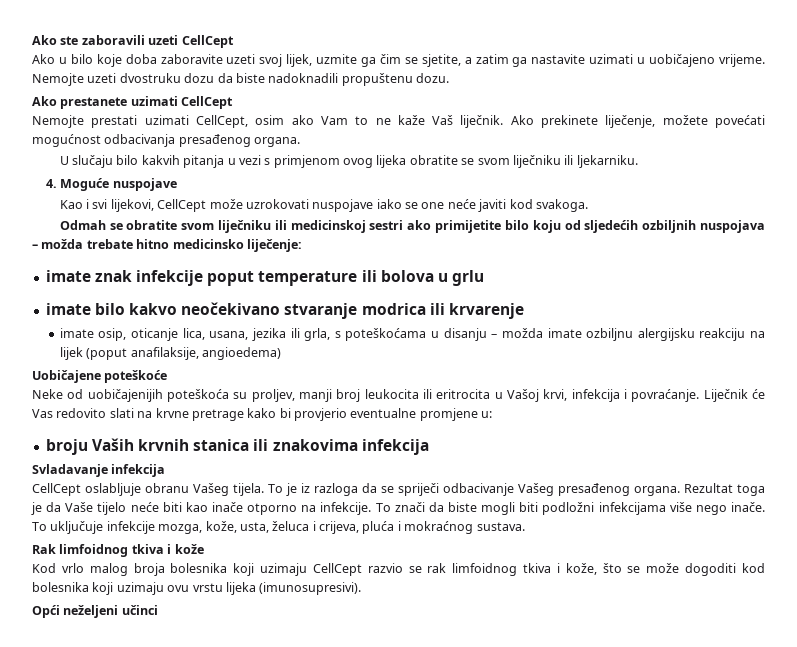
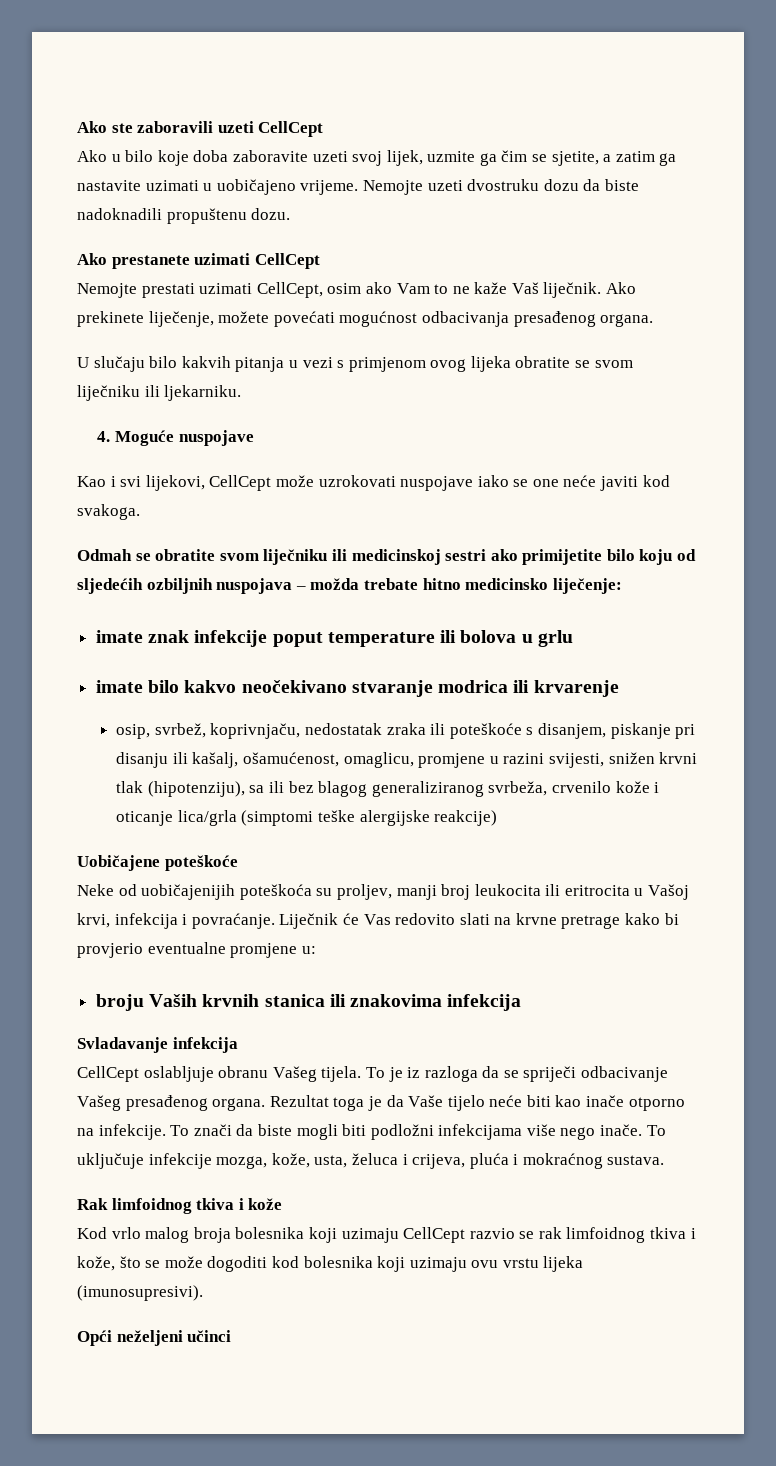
[59,328,766,341] [59,347,281,360] imate osip, oticanje lica, usana, jezika ili grla, s poteškoćama u disanju – možda imate ozbiljnu alergijsku reakciju na lijek (poput anafilaksije, angioedema) -> [116,723,696,739] [116,752,698,768] [116,781,660,797] [116,810,498,826] osip, svrbež, koprivnjaču, nedostatak zraka ili poteškoće s disanjem, piskanje pri disanju ili kašalj, ošamućenost, omaglicu, promjene u razini svijesti, snižen krvni tlak (hipotenziju), sa ili bez blagog generaliziranog svrbeža, crvenilo kože i oticanje lica/grla (simptomi teške alergijske reakcije)

